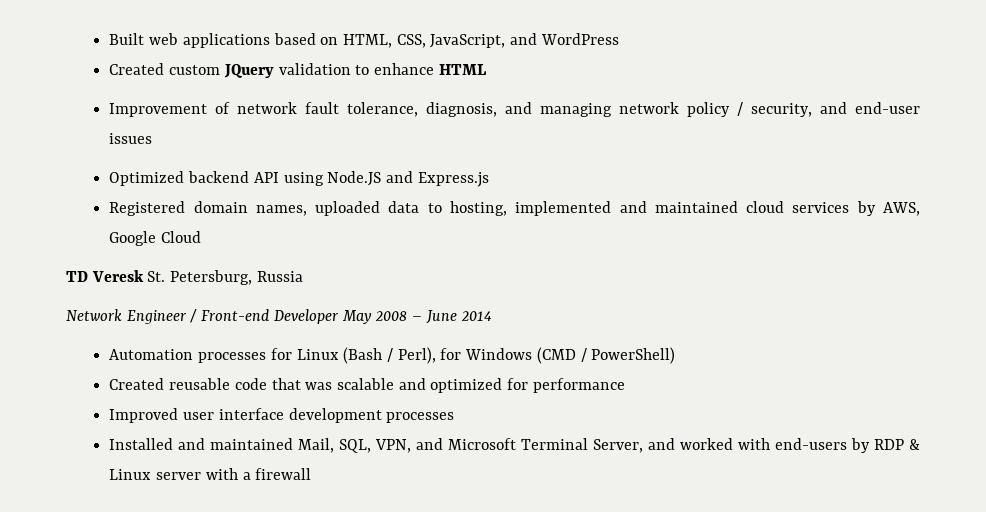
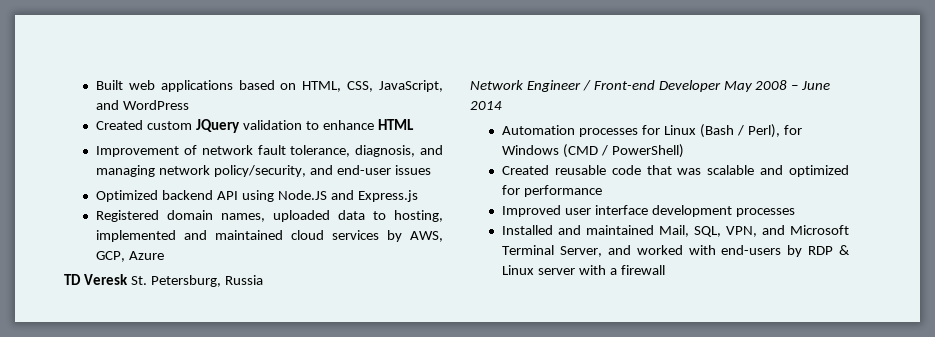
[687,102,813,117] policy / security, -> [213,165,306,177] policy/security,
[109,231,202,246] Google Cloud -> [96,251,165,262] GCP, Azure

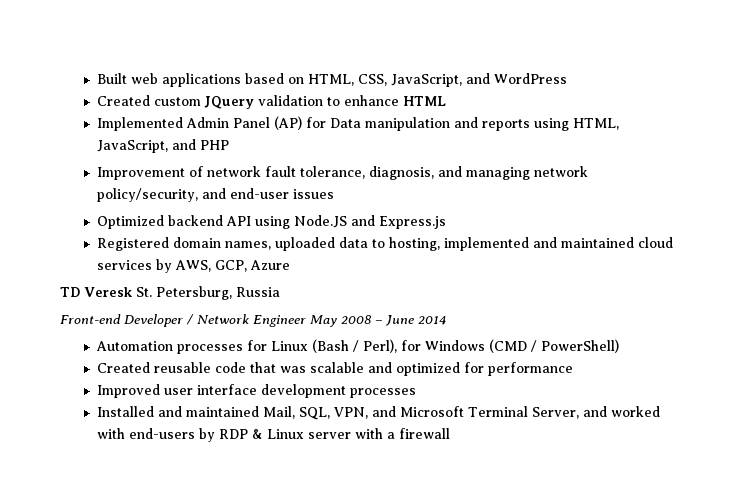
(414, 124) none -> [96,116,619,131] [96,139,229,153] // Implemented Admin Panel (AP) for Data manipulation and reports using HTML, JavaScript, and PHP
[470,80,721,92] Network Engineer / Front-end Developer -> [60,314,306,327] Front-end Developer / Network Engineer

